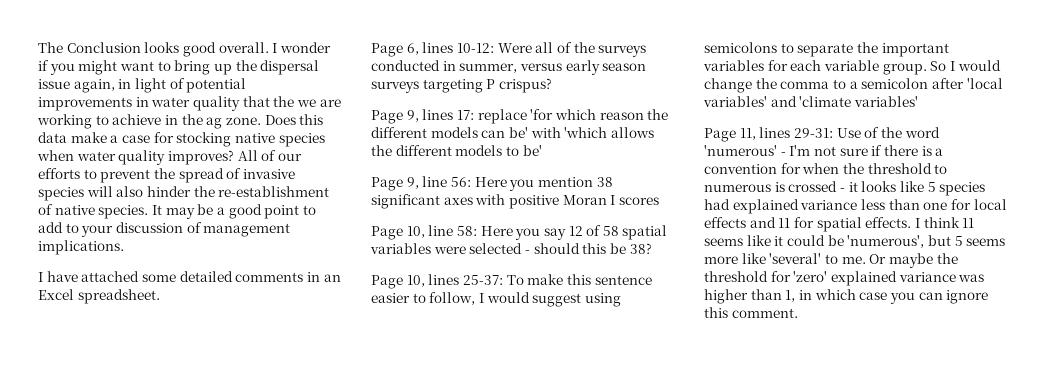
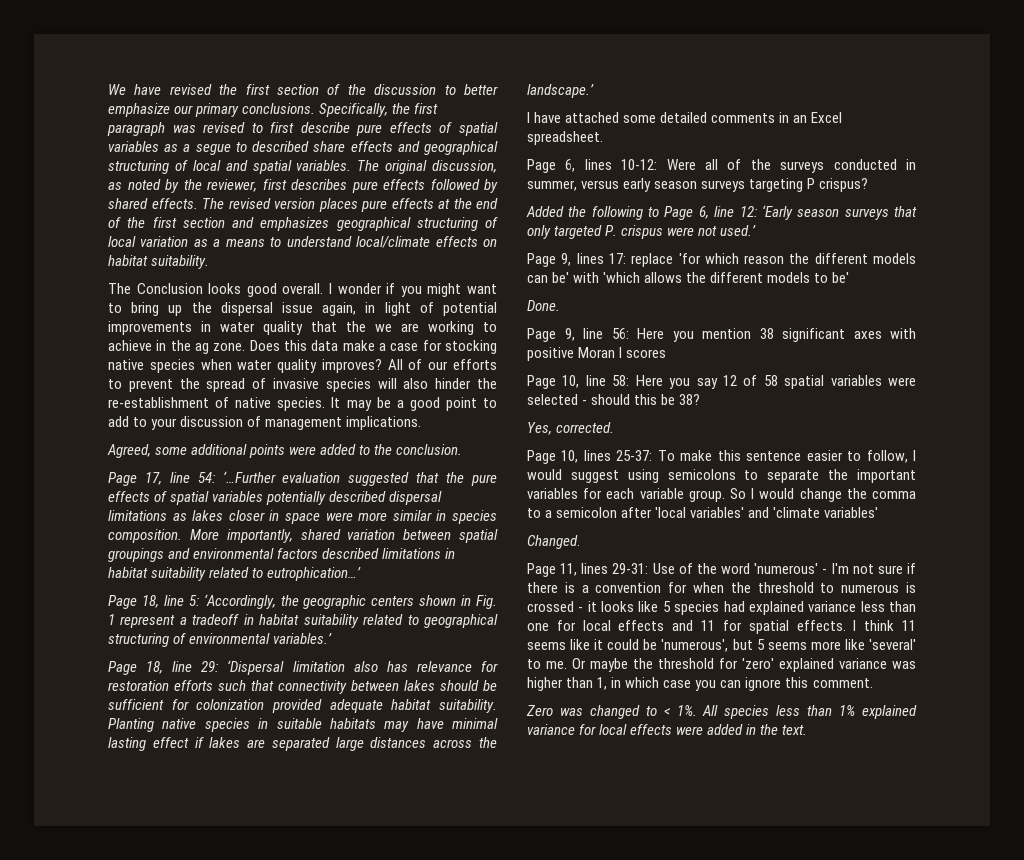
(38, 47) none -> [108,84,498,95] [108,103,439,117] [107,122,498,136] [108,141,499,155] [108,160,497,174] [108,179,498,193] [108,198,498,212] [108,217,498,231] [108,236,498,248] [108,255,210,269] We have revised the first section of the discussion to better emphasize our primary conclusions. Specifically, the first paragraph was revised to first describe pure effects of spatial variables as a segue to described share effects and geographical structuring of local and spatial variables. The original discussion, as noted by the reviewer, first describes pure effects followed by shared effects. The revised version places pure effects at the end of the first section and emphasizes geographical structuring of local variation as a means to understand local/climate effects on habitat suitability. //
(124, 247) none -> [107,444,463,458] [108,471,498,486] [108,491,443,505] [108,510,497,524] [108,529,498,543] [108,548,456,562] [108,567,362,581] [108,594,497,609] [108,614,499,628] [108,633,333,647] [108,660,498,675] [108,680,497,694] [108,699,497,713] [108,718,498,732] [108,737,497,751] [527,84,594,98] // Agreed, some additional points were added to the conclusion. // Page 17, line 54: ‘…Further evaluation suggested that the pure effects of spatial variables potentially described dispersal limitations as lakes closer in space were more similar in species composition. More importantly, shared variation between spatial groupings and environmental factors described limitations in habitat suitability related to eutrophication…’ // Page 18, line 5: ‘Accordingly, the geographic centers shown in Fig. 1 represent a tradeoff in habitat suitability related to geographical structuring of environmental variables.’ // Page 18, line 29: ‘Dispersal limitation also has relevance for restoration efforts such that connectivity between lakes should be sufficient for colonization provided adequate habitat suitability. Planting native species in suitable habitats may have minimal lasting effect if lakes are separated large distances across the landscape.’
(552, 85) none -> [526,205,917,220] [527,225,757,239] // Added the following to Page 6, line 12: ‘Early season surveys that only targeted P. crispus were not used.’
(542, 150) none -> [527,300,560,311] // Done.
(652, 248) none -> [527,422,615,435] // Yes, corrected.
(918, 101) none -> [527,535,580,549] // Changed.
(798, 313) none -> [526,705,917,719] [527,724,808,735] // Zero was changed to < 1%. All species less than 1% explained variance for local effects were added in the text.

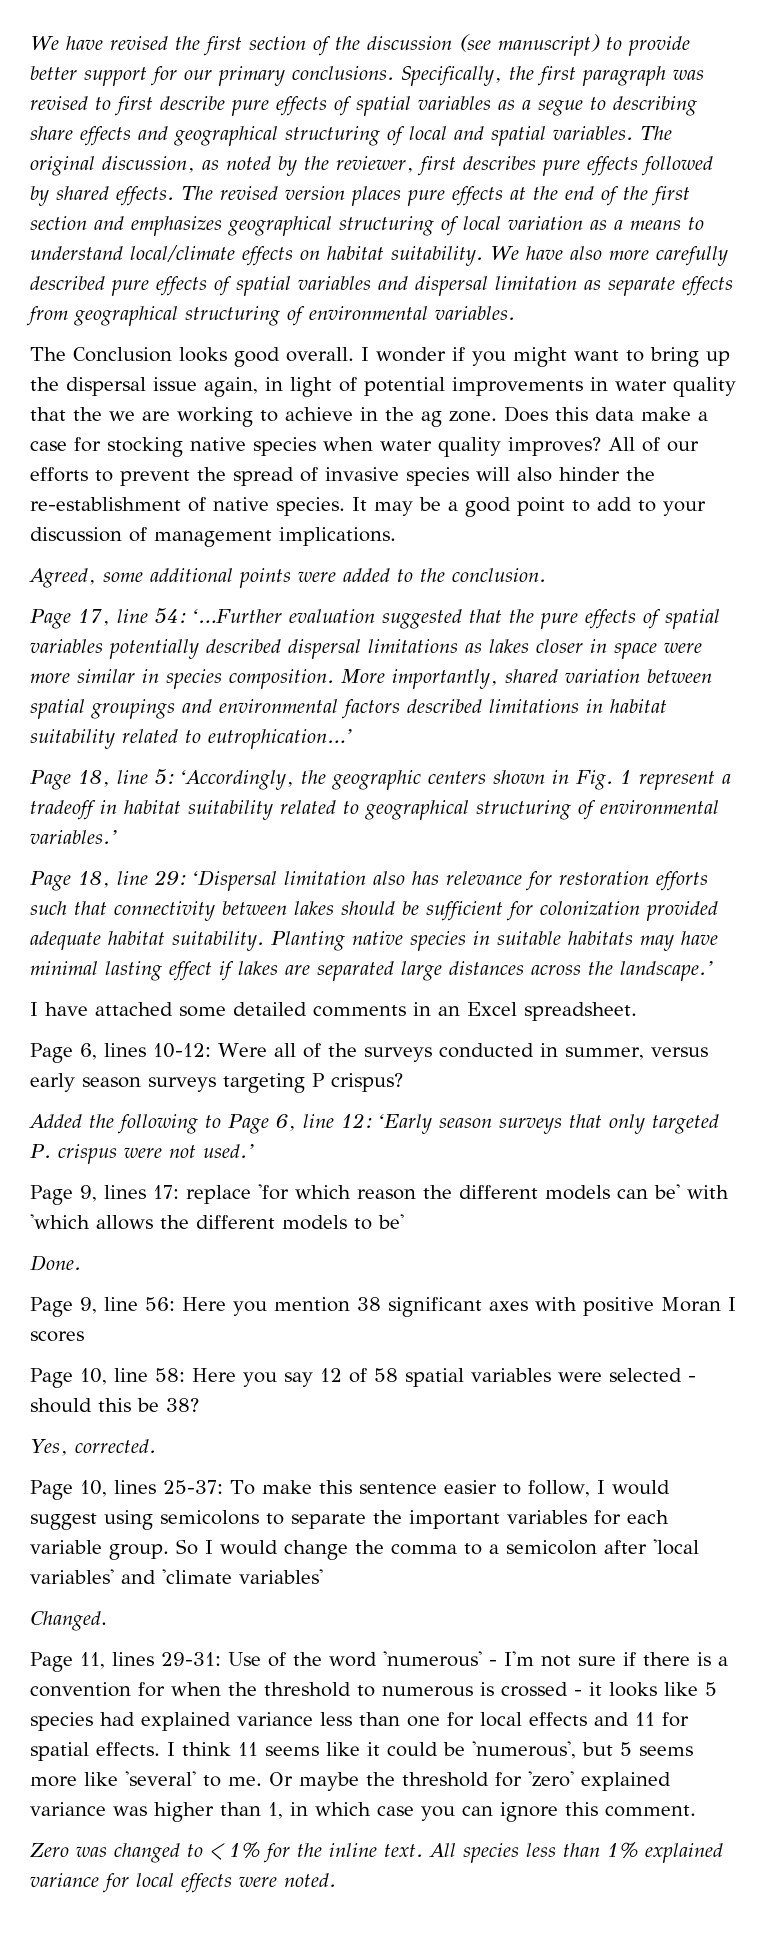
[444,84,498,95] [108,103,170,117] to better emphasize -> [458,34,690,56] [30,66,177,86] (see manuscript) to provide better support for
[252,141,310,152] described -> [613,96,697,116] describing
(210, 262) none -> [489,246,728,266] [30,276,733,296] [26,306,515,326] We have also more carefully described pure effects of spatial variables and dispersal limitation as separate effects from geographical structuring of environmental variables.
[676,705,697,716] 1%. -> [229,1842,423,1863] 1% for the inline text.
[707,724,808,735] added in the text. -> [284,1873,336,1887] noted.

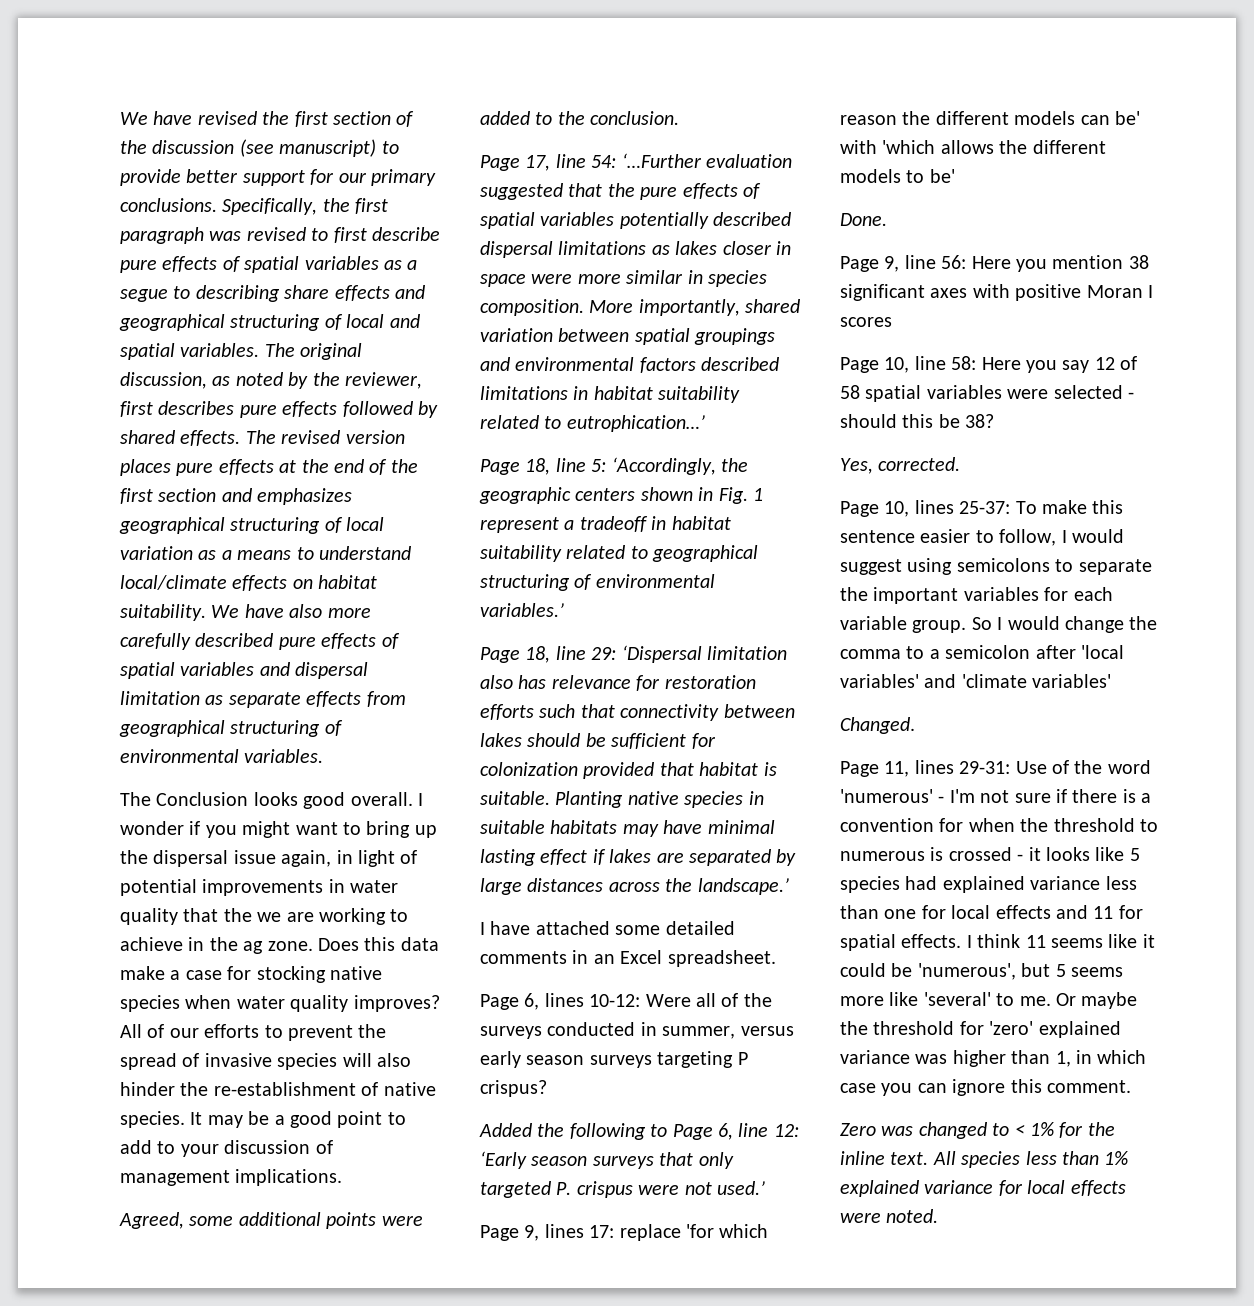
[30,931,264,951] adequate habitat suitability. -> [659,762,777,776] [480,791,550,805] that habitat is suitable.
(394, 971) none -> [776,849,797,866] by

